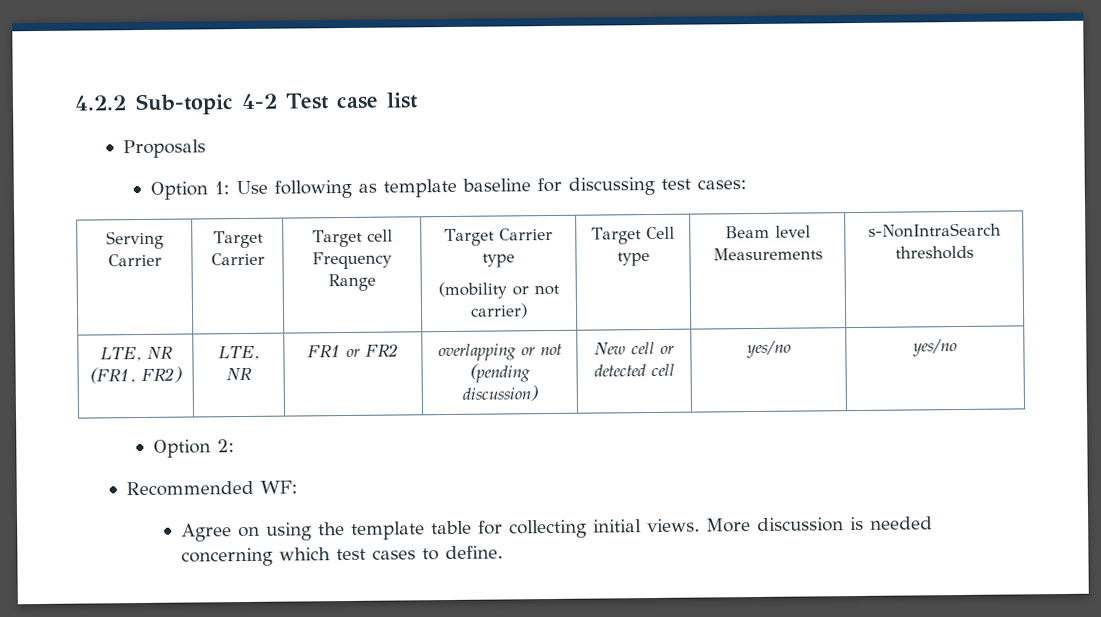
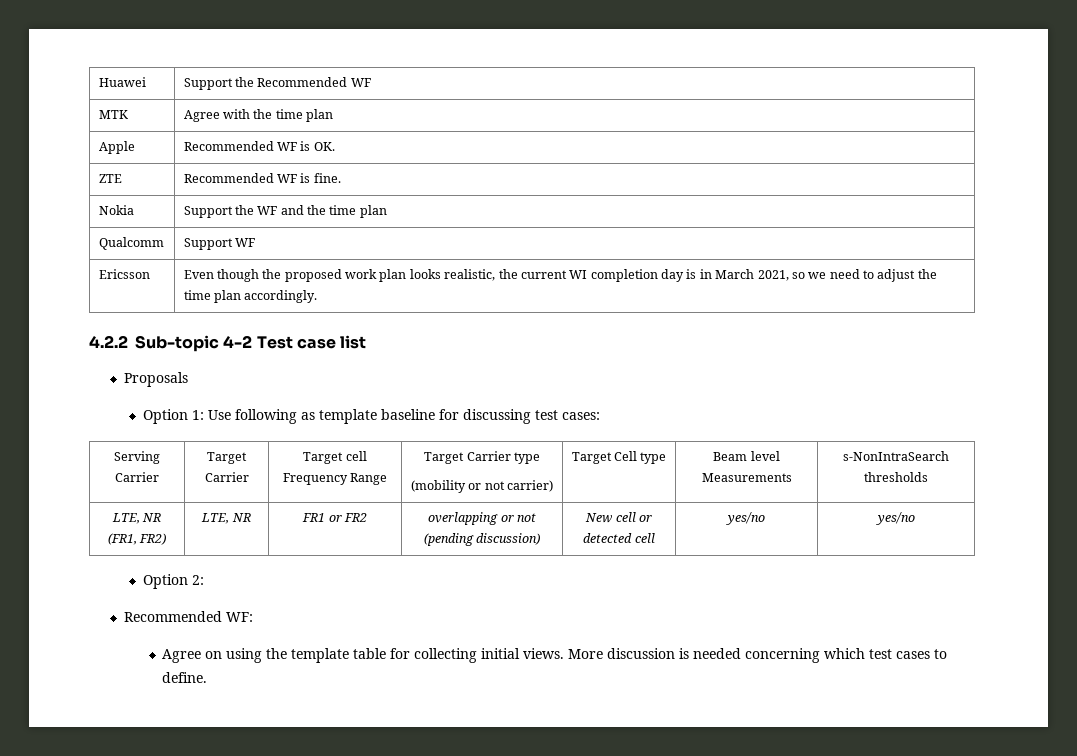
(74, 103) none -> [98,77,146,87] [183,77,371,90] [98,110,128,119] [183,109,334,122] [98,141,135,154] [183,141,335,151] [98,174,122,183] [183,173,341,183] [98,205,134,215] [183,205,387,218] [98,237,164,250] [183,238,255,250] [98,269,150,279] [183,269,937,282] [183,290,318,303] Huawei | Support the Recommended WF // MTK | Agree with the time plan // Apple | Recommended WF is OK. // ZTE | Recommended WF is fine. // Nokia | Support the WF and the time plan // Qualcomm | Support WF // Ericsson | Even though the proposed work plan looks realistic, the current WI completion day is in March 2021, so we need to adjust the time plan accordingly. //

